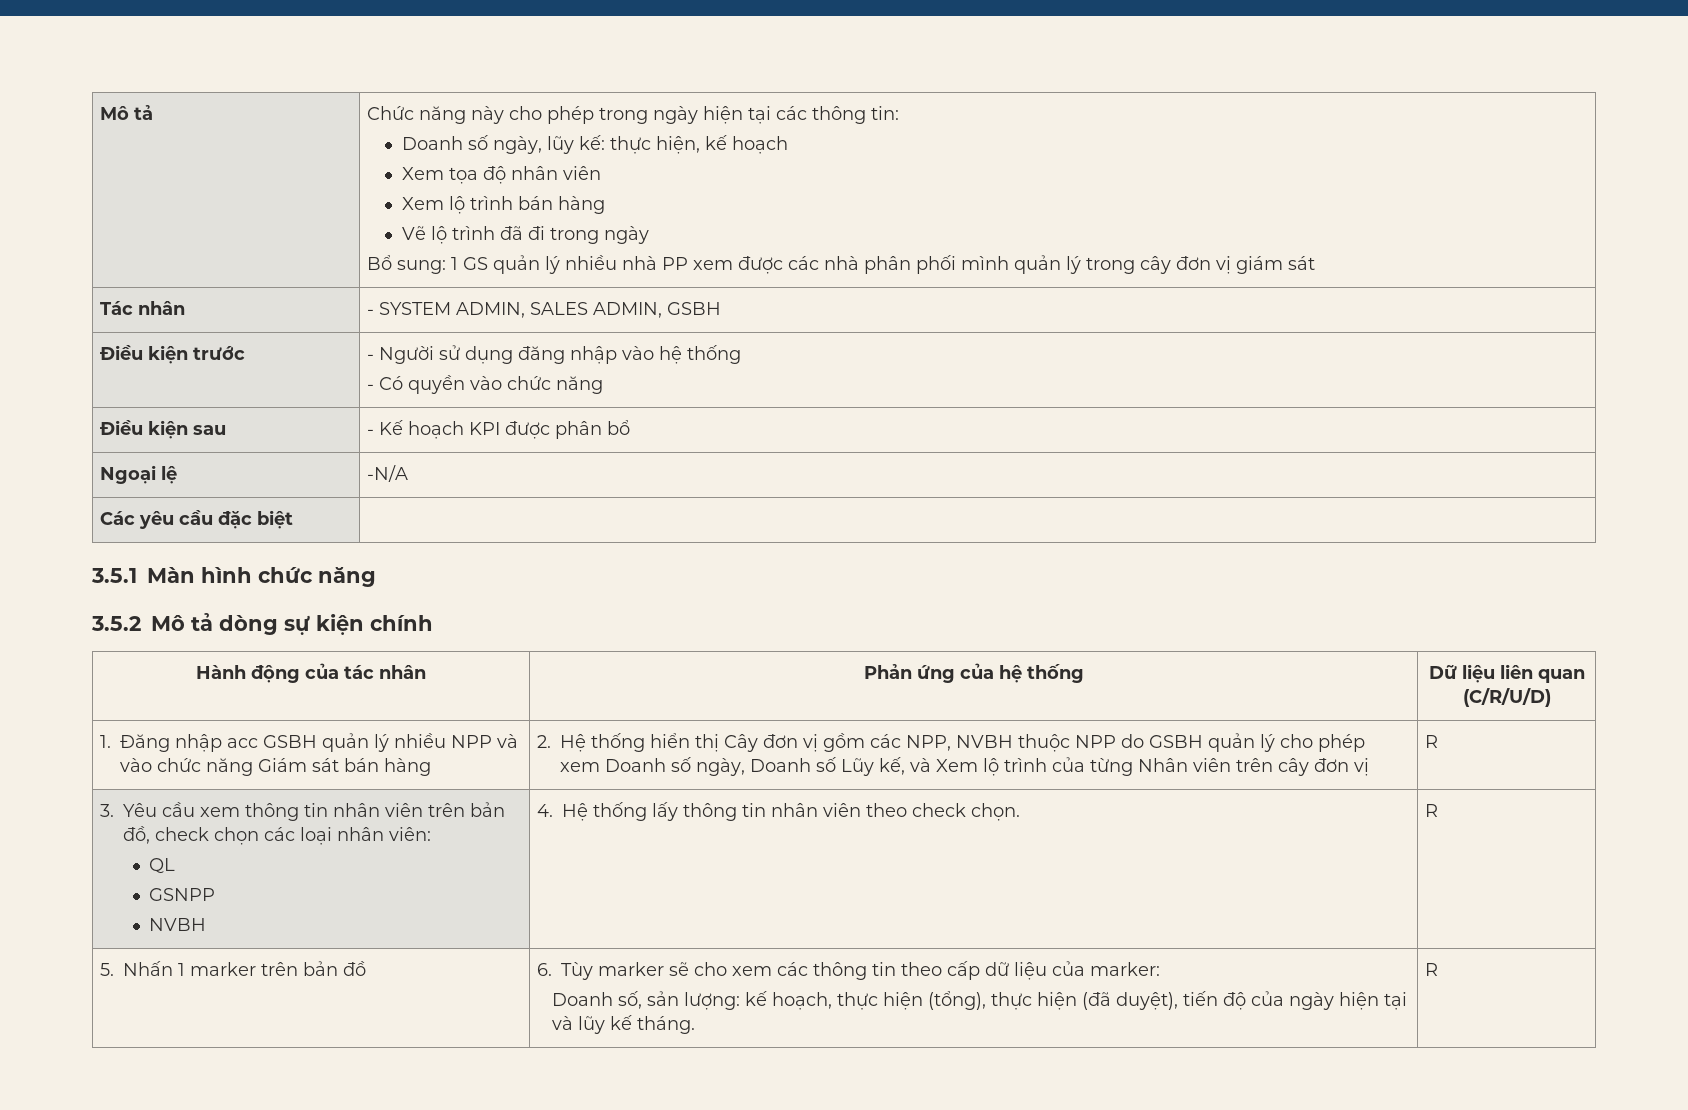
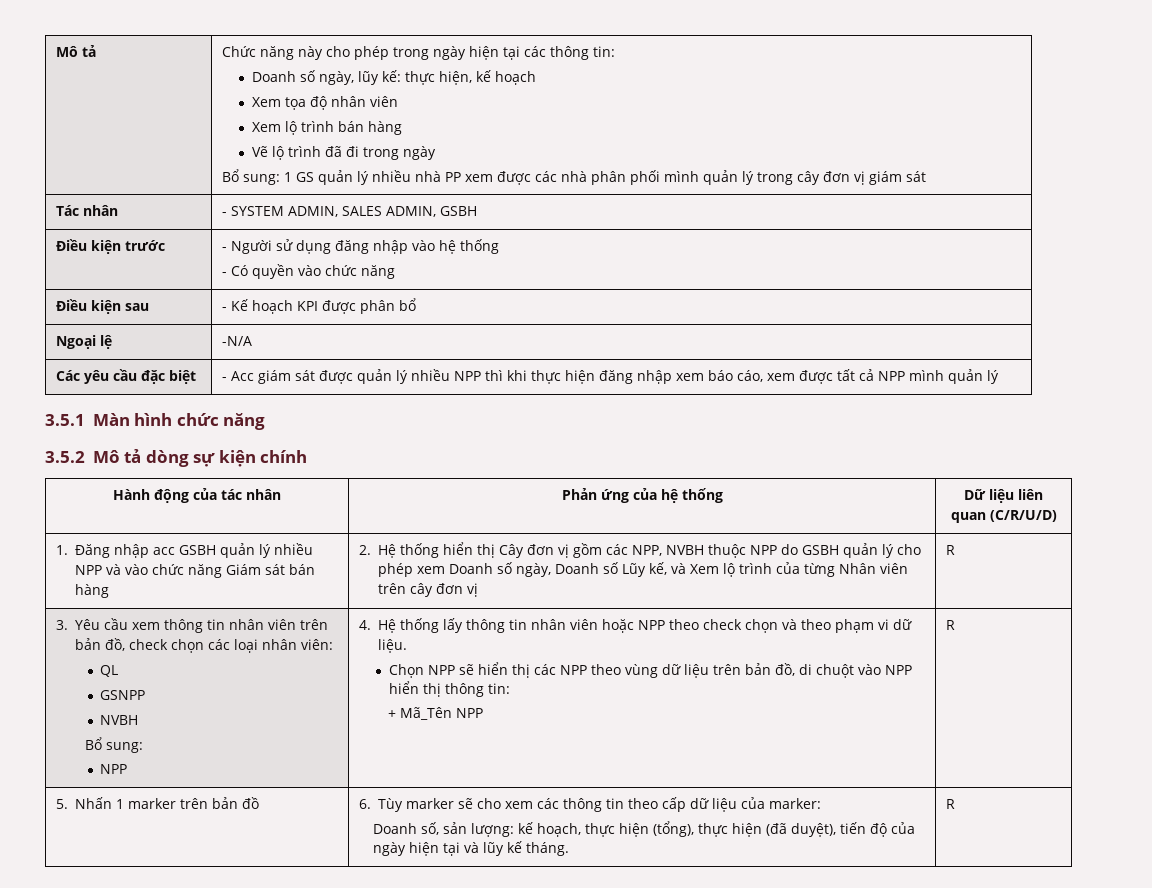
(294, 519) none -> [221,369,999,384] - Acc giám sát được quản lý nhiều NPP thì khi thực hiện đăng nhập xem báo cáo, xem được tất cả NPP mình quản lý
(207, 924) none -> [85,737,144,753] [100,764,128,774] // Bổ sung: // NPP
[866,803,1021,821] theo check chọn. -> [601,619,912,633] [377,639,407,653] [388,662,912,678] [388,681,510,697] [388,707,483,720] hoặc NPP theo check chọn và theo phạm vi dữ liệu. // Chọn NPP sẽ hiển thị các NPP theo vùng dữ liệu trên bản đồ, di chuột vào NPP hiển thị thông tin: // + Mã_Tên NPP

